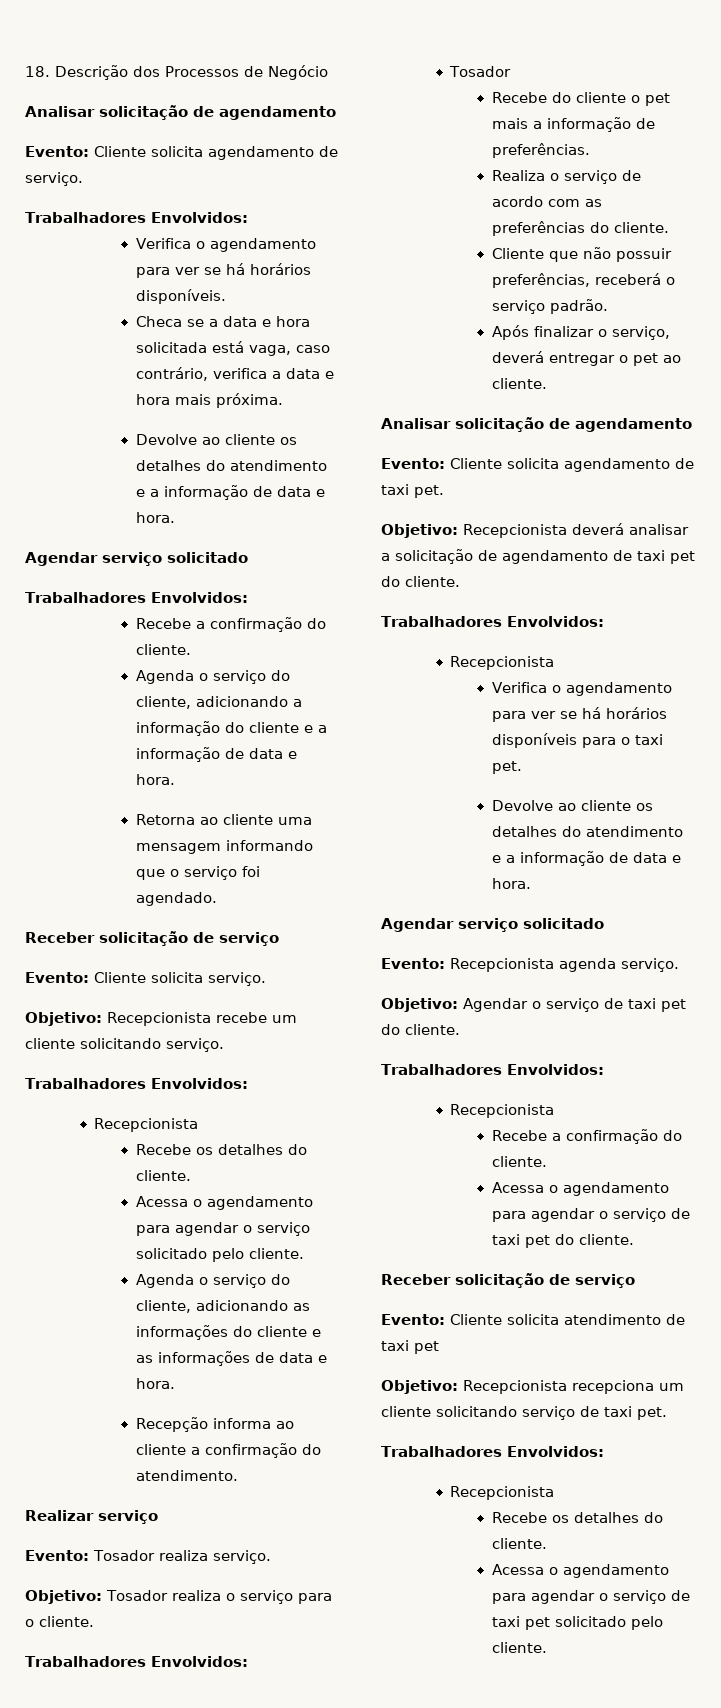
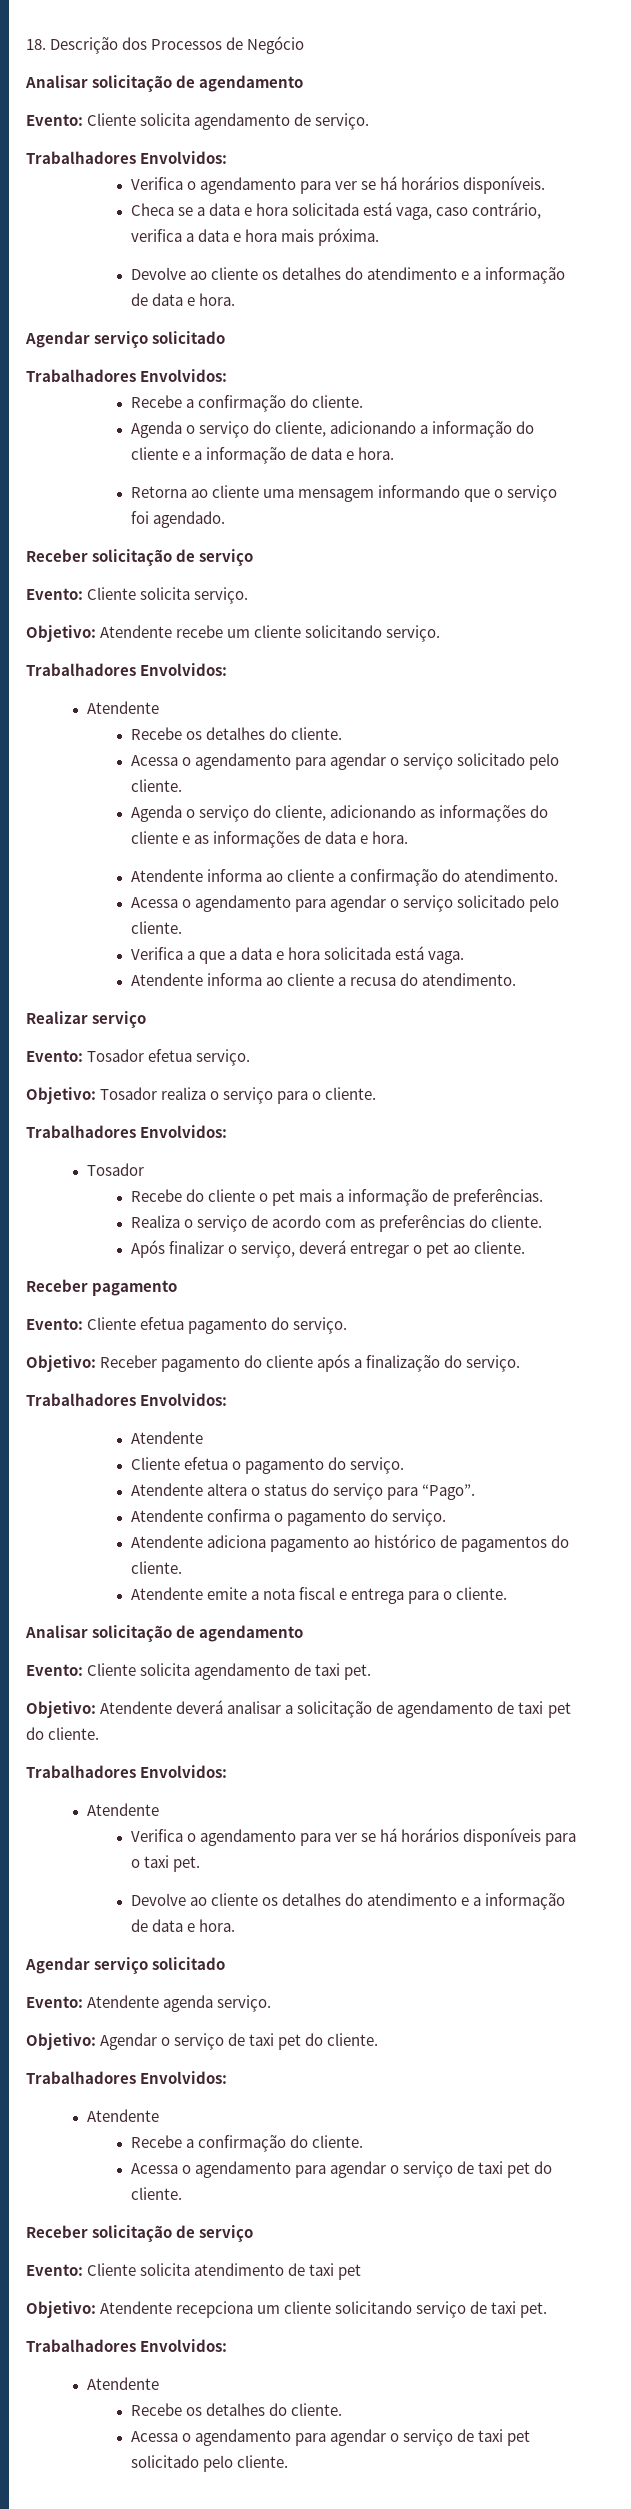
[107,1012,211,1026] Recepcionista -> [100,625,173,638] Atendente
[94,1118,199,1132] Recepcionista -> [86,701,159,714] Atendente
[136,1417,208,1432] Recepção -> [130,869,203,882] Atendente
(238, 1475) none -> [130,895,560,912] [130,921,182,934] [130,946,465,964] [130,973,517,986] // Acessa o agendamento para agendar o serviço solicitado pelo cliente. // Verifica a que a data e hora solicitada está vaga. // Atendente informa ao cliente a recusa do atendimento.
[158,1550,208,1561] realiza -> [148,1049,193,1062] efetua
[492,247,672,262] [492,273,675,288] [492,299,608,314] // Cliente que não possuir preferências, receberá o serviço padrão. -> (543, 1221) none
(547, 383) none -> [26,1279,178,1296] [26,1317,348,1334] [26,1354,521,1372] [26,1393,228,1406] [130,1431,203,1444] [130,1457,405,1474] [130,1483,476,1500] [130,1509,447,1526] [130,1534,570,1552] [130,1561,182,1574] [130,1587,508,1604] // Receber pagamento // Evento: Cliente efetua pagamento do serviço. // Objetivo: Receber pagamento do cliente após a finalização do serviço. // Trabalhadores Envolvidos: // Atendente // Cliente efetua o pagamento do serviço. // Atendente altera o status do serviço para “Pago”. // Atendente confirma o pagamento do serviço. // Atendente adiciona pagamento ao histórico de pagamentos do cliente. // Atendente emite a nota fiscal e entrega para o cliente.
[463,524,567,538] Recepcionista -> [100,1701,173,1714] Atendente
[450,656,555,670] Recepcionista -> [86,1803,159,1816] Atendente
[450,958,554,972] Recepcionista -> [87,1995,160,2008] Atendente
[450,1104,555,1118] Recepcionista -> [86,2109,159,2122] Atendente
[463,1380,567,1394] Recepcionista -> [100,2301,173,2314] Atendente
[450,1486,555,1500] Recepcionista -> [86,2377,159,2390] Atendente

